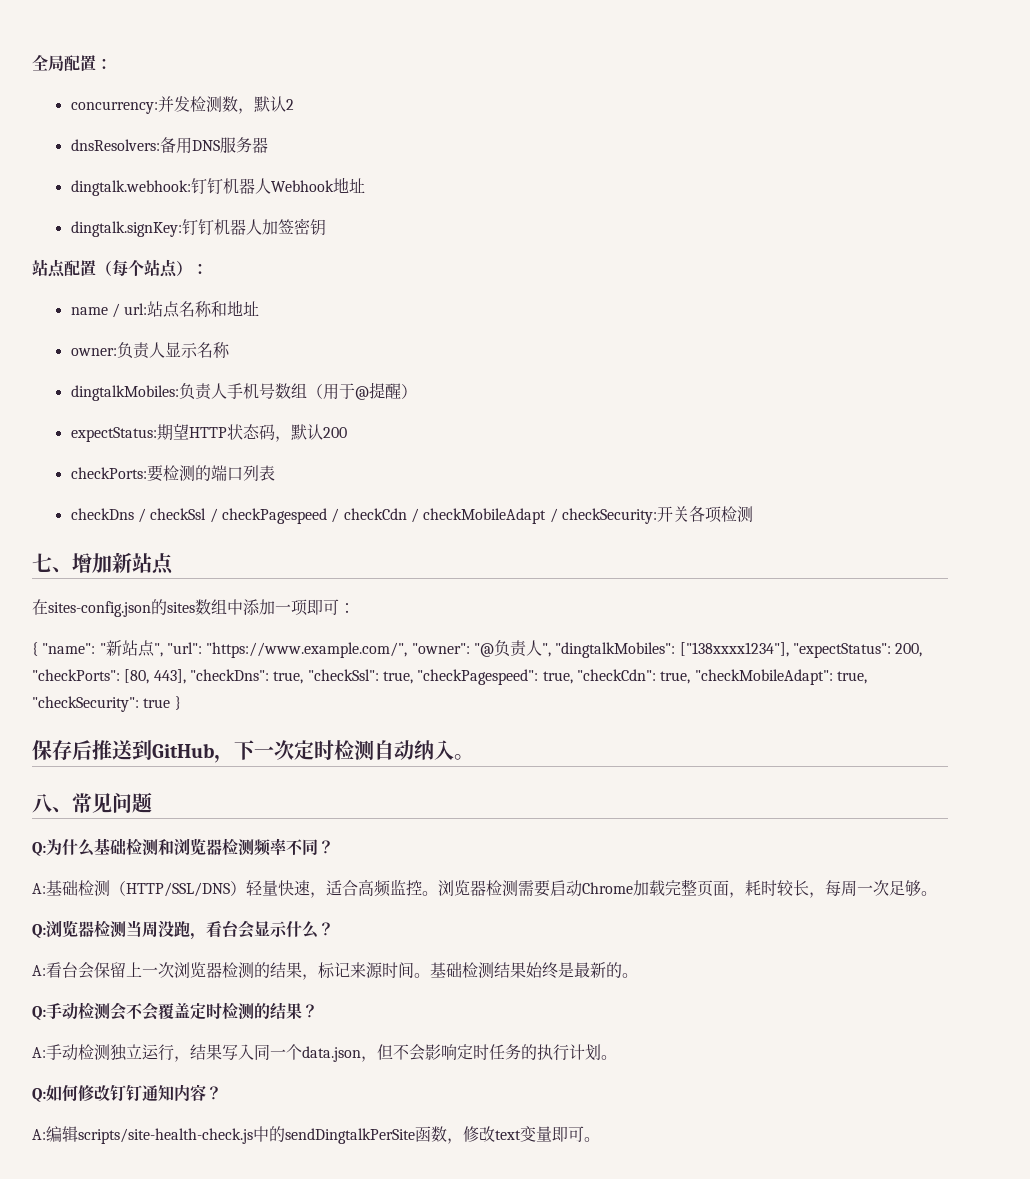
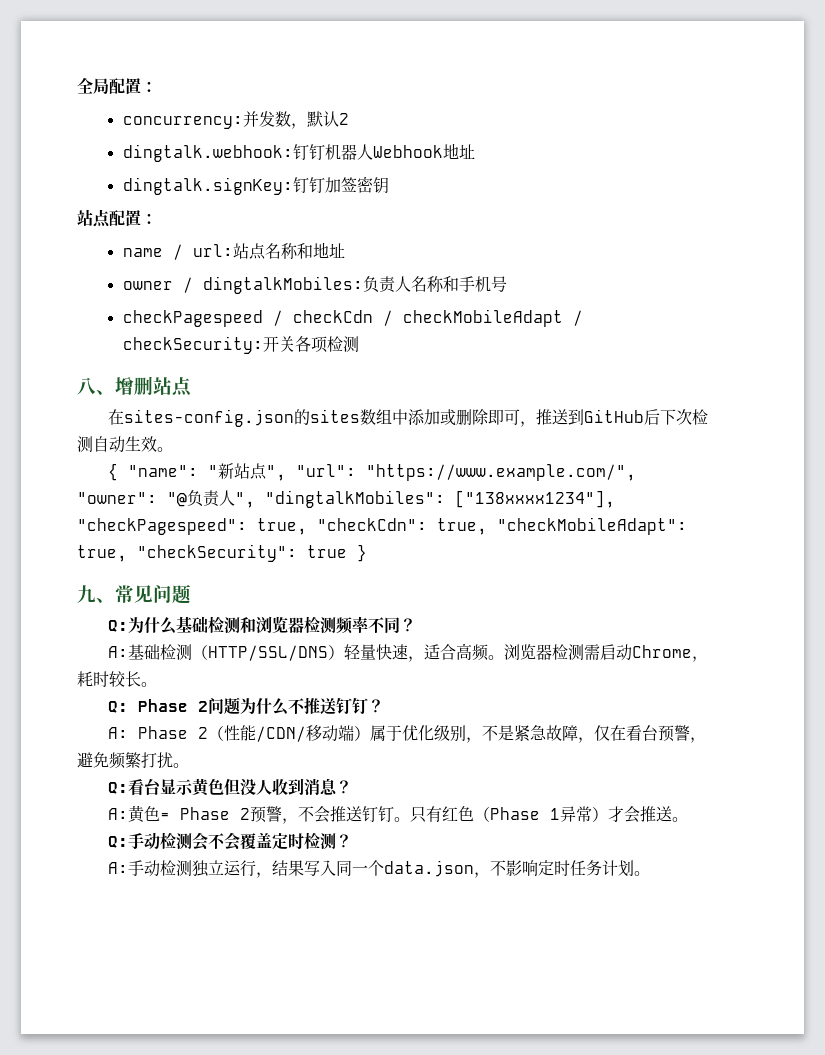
[189,96,222,112] 检测 -> (275, 119) none
[70,137,268,154] // dnsResolvers:备用DNS服务器 -> (349, 119) none
[213,219,262,235] 机器人 -> (325, 185) none
[96,259,192,277] （每个站点） -> (141, 218) none
[70,342,230,359] owner:负责人显示名称 // -> [122,277,193,293] owner /
(227, 391) none -> [410,276,459,292] 名称和
[274,382,417,400] [70,423,347,442] [70,465,275,482] [70,508,218,523] 数组（用于@提醒） // expectStatus:期望HTTP状态码，默认200 // checkPorts:要检测的端口列表 // checkDns / checkSsl / -> (507, 284) //
[32,552,132,573] 七、增加新 -> [77,376,153,396] 八、增删
[275,599,355,616] 一项即可： -> [440,409,709,427] [77,436,173,453] 或删除即可，推送到GitHub后下次检测自动生效。
[792,643,923,658] [32,669,413,684] "expectStatus": 200, "checkPorts": [80, 443], "checkDns": true, "checkSsl": true, -> (615, 499) none
[32,740,474,763] [32,793,52,813] 保存后推送到GitHub，下一次定时检测自动纳入。 // 八 -> [77,585,96,603] 九
[390,879,422,896] 监控 -> (490, 652) none
[534,880,550,897] 要 -> (601, 652) none
[633,879,937,898] [32,920,334,940] [32,962,622,980] 加载完整页面，耗时较长，每周一次足够。 // Q:浏览器检测当周没跑，看台会显示什么？ // A:看台会保留上一次浏览器检测的结果，标记来源时间。基础检测结果始终是最新的 -> [692,656,709,662] [77,671,157,687] [108,697,385,715] [108,725,707,743] [77,752,189,769] [108,778,353,796] [108,805,673,824] ，耗时较长。 // Q: Phase 2问题为什么不推送钉钉？ // A: Phase 2（性能/CDN/移动端）属于优化级别，不是紧急故障，仅在看台预警，避免频繁打扰。 // Q:看台显示黄色但没人收到消息？ // A:黄色= Phase 2预警，不会推送钉钉。只有红色（Phase 1异常）才会推送
[254,1002,302,1020] 的结果 -> (337, 841) none
[377,1044,425,1061] 但不会 -> [490,860,507,876] 不
[521,1044,569,1061] 的执行 -> (603, 868) none
[32,1084,222,1102] [32,1126,600,1144] // Q:如何修改钉钉通知内容？ // A:编辑scripts/site-health-check.js中的sendDingtalkPerSite函数，修改text变量即可。 -> (651, 873) none

